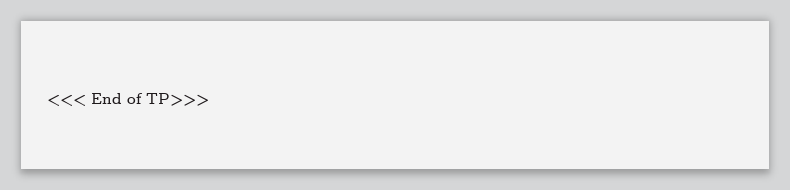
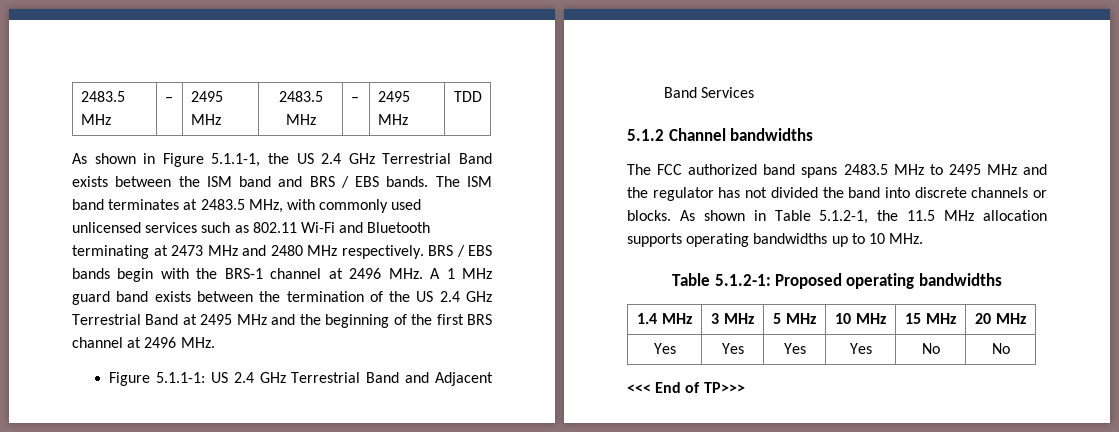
(47, 100) none -> [80,91,125,102] [80,114,111,125] [164,97,173,102] [190,91,223,102] [190,114,221,125] [278,91,323,102] [285,114,316,125] [350,97,359,102] [377,91,410,102] [377,114,408,125] [453,91,482,102] [72,153,492,167] [72,176,492,188] [72,199,422,213] [72,222,431,233] [72,245,492,259] [72,268,492,282] [72,291,493,305] [72,314,492,328] [72,337,215,348] [109,372,493,386] [664,87,755,98] [627,128,814,141] [627,164,1047,178] [627,187,1047,201] [627,210,1047,224] [627,233,924,247] [672,273,1002,289] [637,313,692,324] [711,313,754,324] [773,313,816,324] [835,313,886,324] [905,313,956,324] [975,313,1026,324] [653,343,676,354] [721,343,744,354] [783,343,806,354] [849,343,872,354] [921,343,940,354] [991,343,1010,354] 2483.5 MHz | – | 2495 MHz | 2483.5 MHz | – | 2495 MHz | TDD // As shown in Figure 5.1.1-1, the US 2.4 GHz Terrestrial Band exists between the ISM band and BRS / EBS bands. The ISM band terminates at 2483.5 MHz, with commonly used unlicensed services such as 802.11 Wi-Fi and Bluetooth terminating at 2473 MHz and 2480 MHz respectively. BRS / EBS bands begin with the BRS-1 channel at 2496 MHz. A 1 MHz guard band exists between the termination of the US 2.4 GHz Terrestrial Band at 2495 MHz and the beginning of the first BRS channel at 2496 MHz. // Figure 5.1.1-1: US 2.4 GHz Terrestrial Band and Adjacent Band Services // 5.1.2 Channel bandwidths // The FCC authorized band spans 2483.5 MHz to 2495 MHz and the regulator has not divided the band into discrete channels or blocks. As shown in Table 5.1.2-1, the 11.5 MHz allocation supports operating bandwidths up to 10 MHz. // Table 5.1.2-1: Proposed operating bandwidths // 1.4 MHz | 3 MHz | 5 MHz | 10 MHz | 15 MHz | 20 MHz // Yes | Yes | Yes | Yes | No | No //

